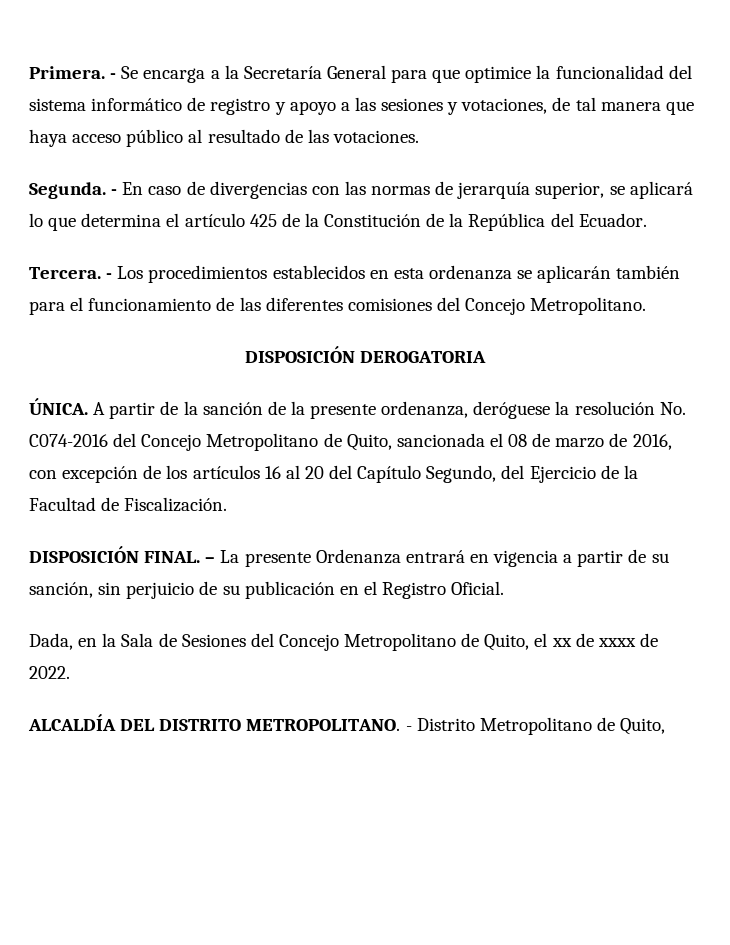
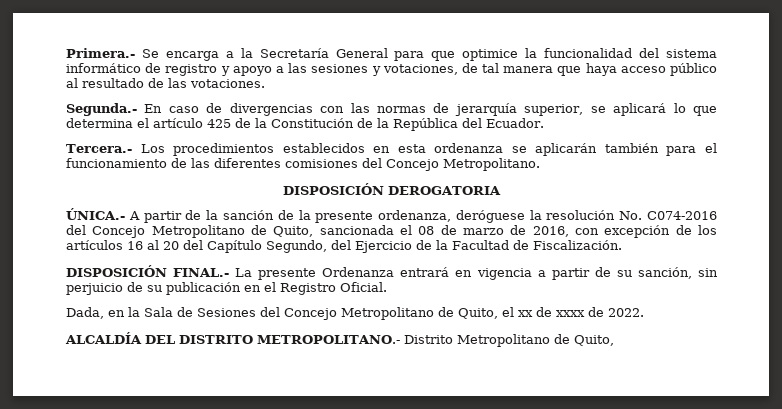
[29,66,117,79] Primera. - -> [66,48,135,58] Primera.-
[29,182,118,199] Segunda. - -> [66,103,137,116] Segunda.-
[29,267,113,279] Tercera. - -> [66,144,132,153] Tercera.-
[29,398,88,415] ÚNICA. -> [66,208,125,220] ÚNICA.-
[144,551,216,563] FINAL. – -> [173,268,230,277] FINAL.-
[246,719,412,731] METROPOLITANO. - -> [257,335,400,344] METROPOLITANO.-

